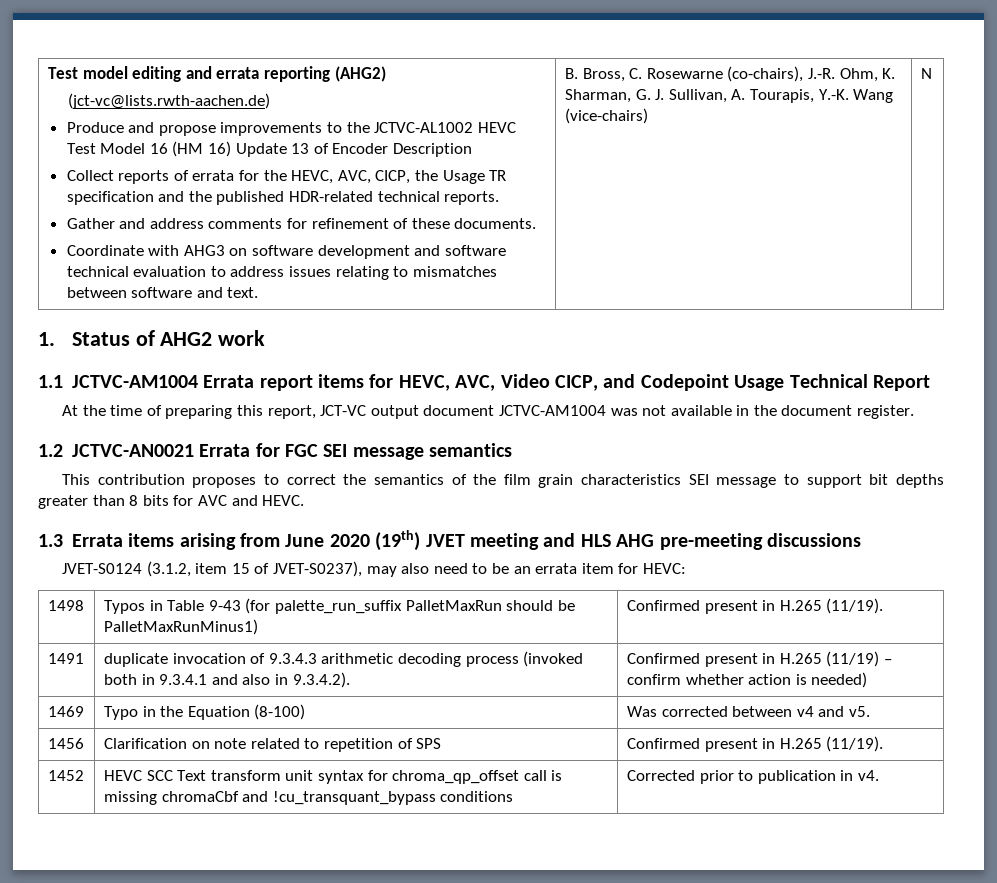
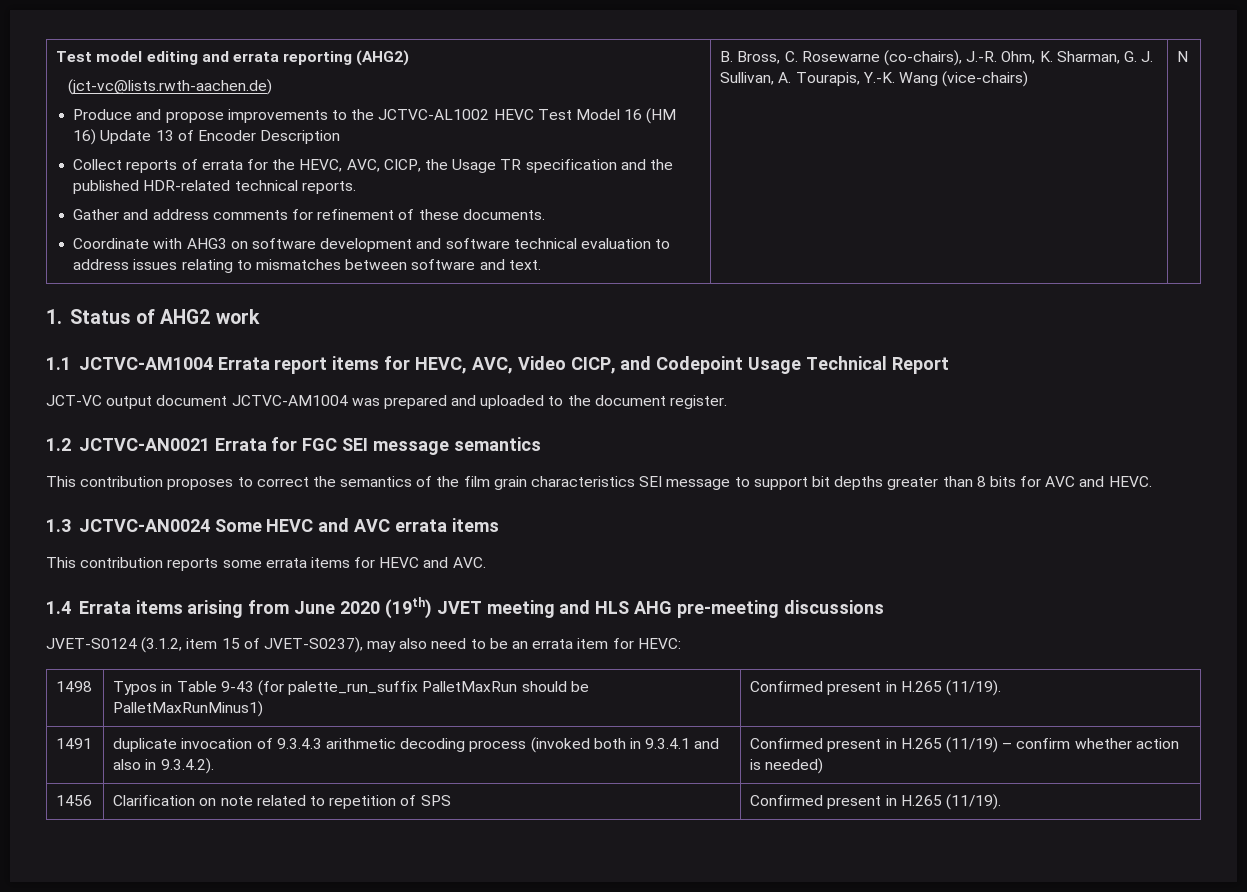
[62,405,316,419] At the time of preparing this report, -> (949, 365) none
[642,405,750,416] not available in -> [383,395,564,409] prepared and uploaded to
(63, 540) none -> [78,518,499,532] [46,557,486,571] [46,601,71,614] JCTVC-AN0024 Some HEVC and AVC errata items // This contribution reports some errata items for HEVC and AVC. // 1.4
[47,706,84,717] [103,704,306,720] [626,706,870,717] // 1469 | Typo in the Equation (8-100) | Was corrected between v4 and v5. -> (824, 766) none
[47,770,84,781] [103,770,563,784] [103,791,514,805] [626,770,879,784] // 1452 | HEVC SCC Text transform unit syntax for chroma_qp_offset call is missing chromaCbf and !cu_transquant_bypass conditions | Corrected prior to publication in v4. -> (1001, 802) none

